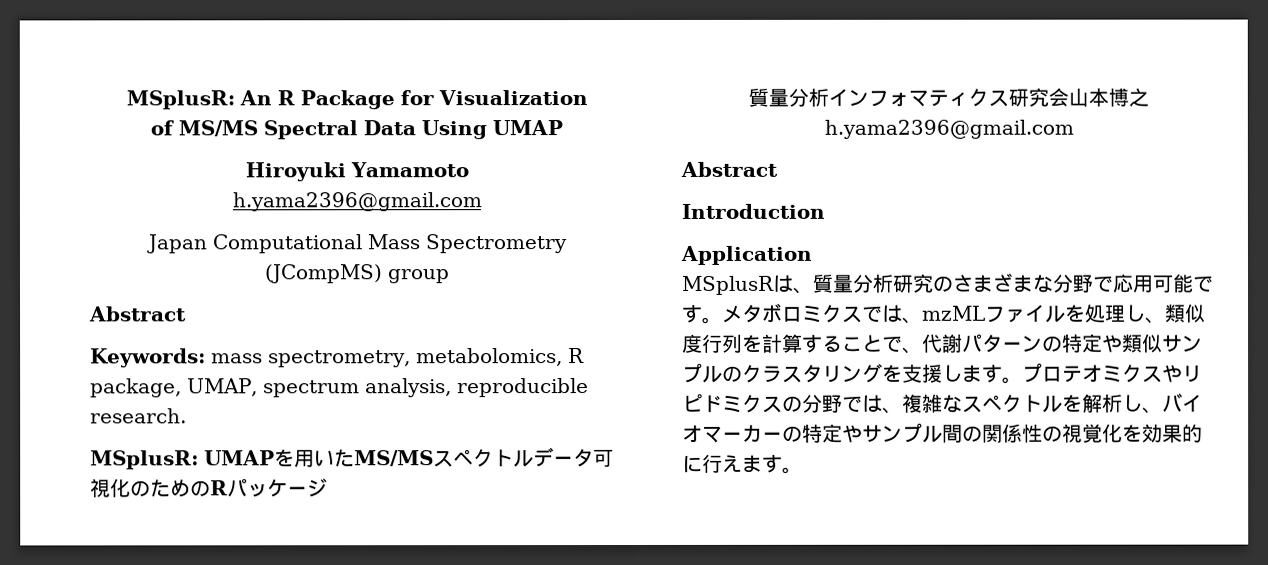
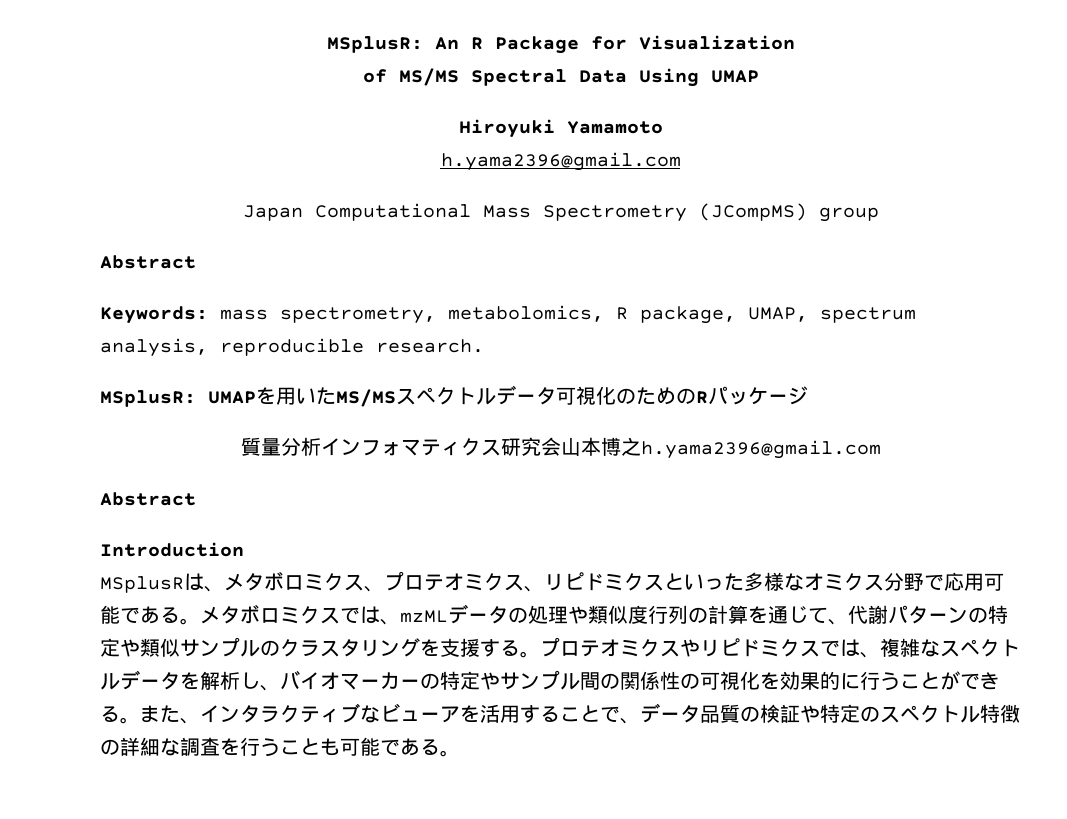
[680,245,812,265] // Application -> (244, 549) none
[812,272,1054,293] 質量分析研究のさまざまな -> [224,571,884,592] メタボロミクス、プロテオミクス、リピドミクスといった多様なオミクス
[682,304,703,323] す -> [140,606,180,624] ある
[985,303,1206,324] [682,333,903,353] ファイルを処理し、類似度行列を計算することで -> [448,604,828,624] データの処理や類似度行列の計算を通じて
[942,364,1003,383] します -> [480,639,520,657] する
[782,393,843,413] の分野 -> (820, 648) none
(1063, 404) none -> [120,670,180,690] データ
[1062,423,1103,443] 視覚 -> [700,671,740,690] 可視
[722,454,783,473] えます -> [880,671,1000,691] [100,703,1020,724] [100,737,440,757] うことができる。また、インタラクティブなビューアを活用することで、データ品質の検証や特定のスペクトル特徴の詳細な調査を行うことも可能である

